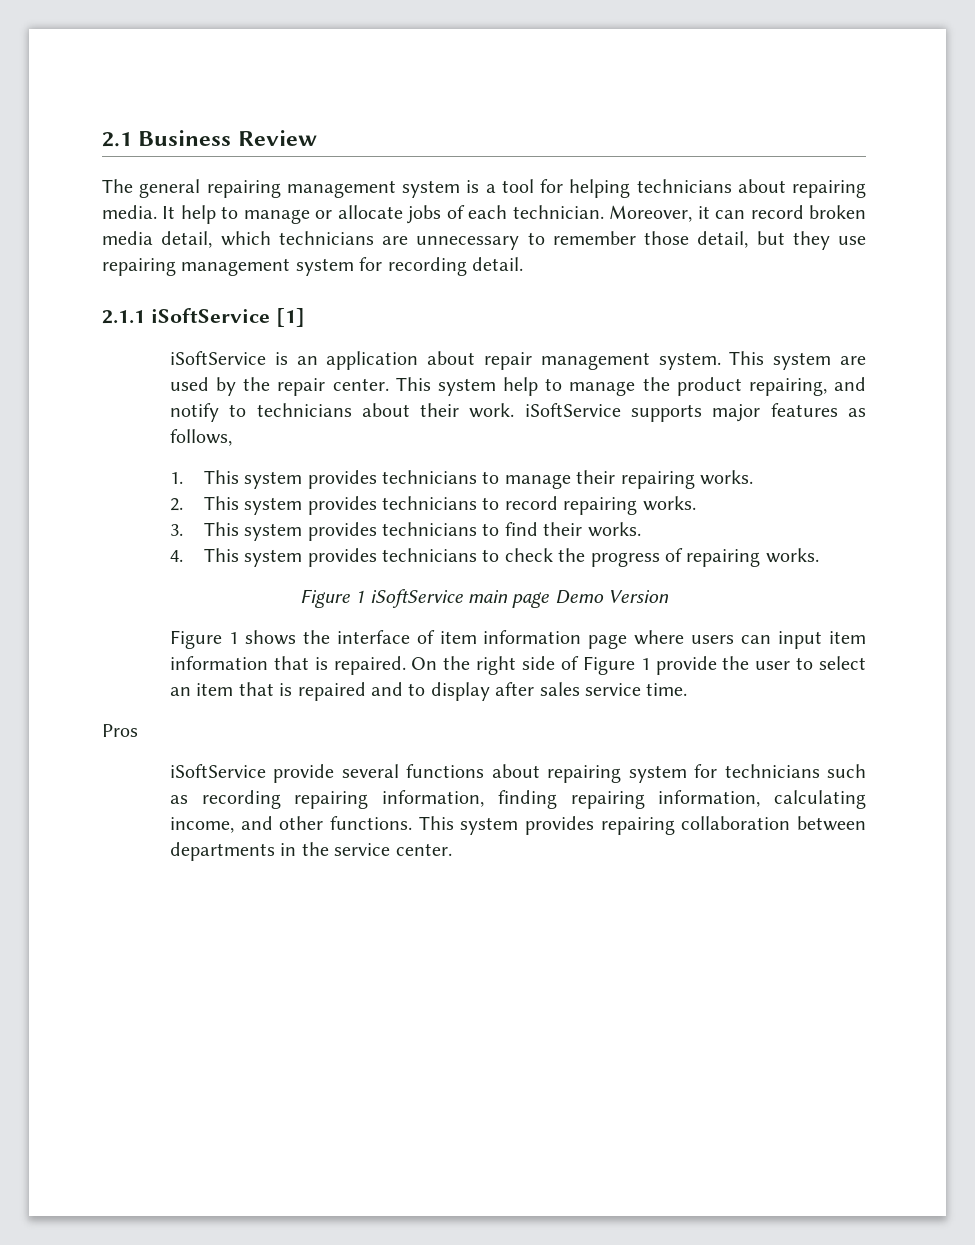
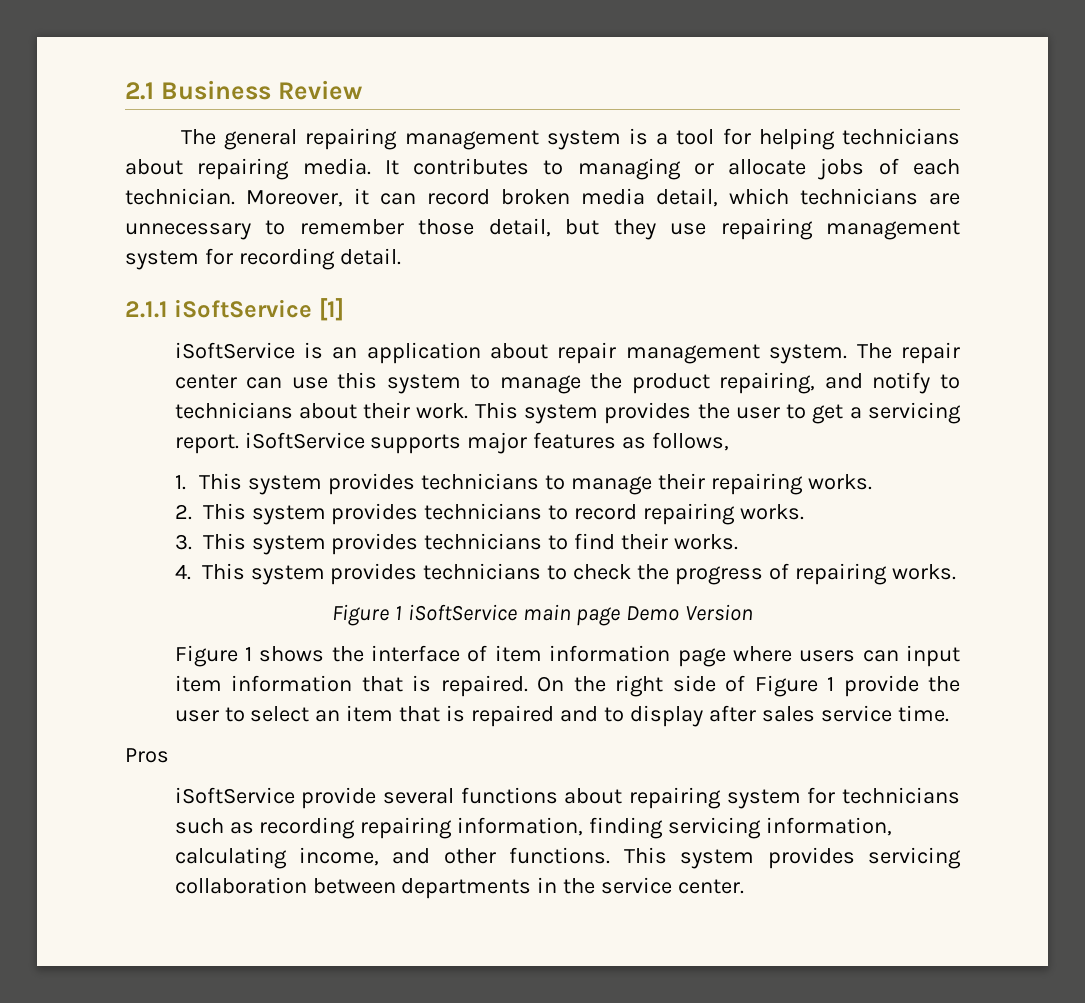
[180,205,310,224] help to manage -> [413,158,681,180] contributes to managing
[729,351,867,370] [169,377,539,396] This system are used by the repair center. This system help -> [856,342,960,364] [174,372,461,394] The repair center can use this system
(515, 410) none -> [474,402,962,424] [174,434,239,454] This system provides the user to get a servicing report.
[570,791,645,809] repairing -> [668,817,762,839] servicing
[600,817,675,835] repairing -> [868,847,961,869] servicing

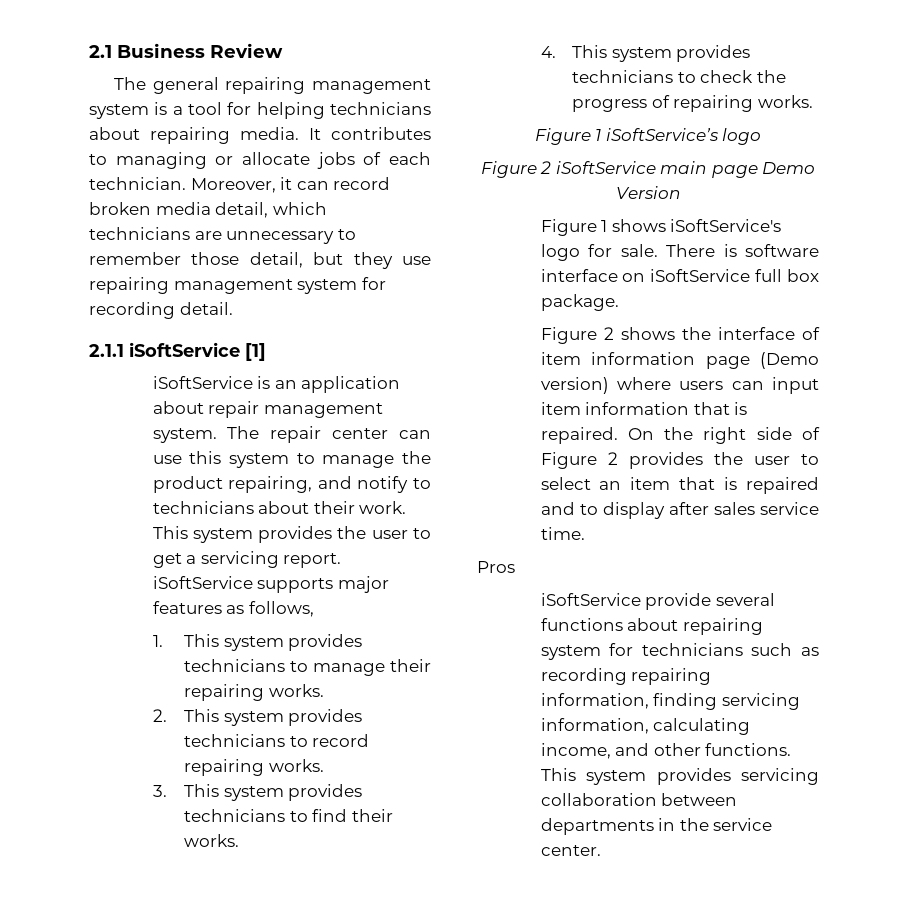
(402, 613) none -> [605,128,762,145] [480,161,552,178] iSoftService’s logo // Figure 2
(325, 654) none -> [670,219,782,232] [540,244,819,261] [540,269,819,282] [540,294,619,311] [540,327,675,344] iSoftService's logo for sale. There is software interface on iSoftService full box package. // Figure 2 shows
(726, 657) none -> [760,352,819,369] [540,377,609,394] (Demo version)
[827,675,919,697] 1 provide -> [607,452,703,469] 2 provides

